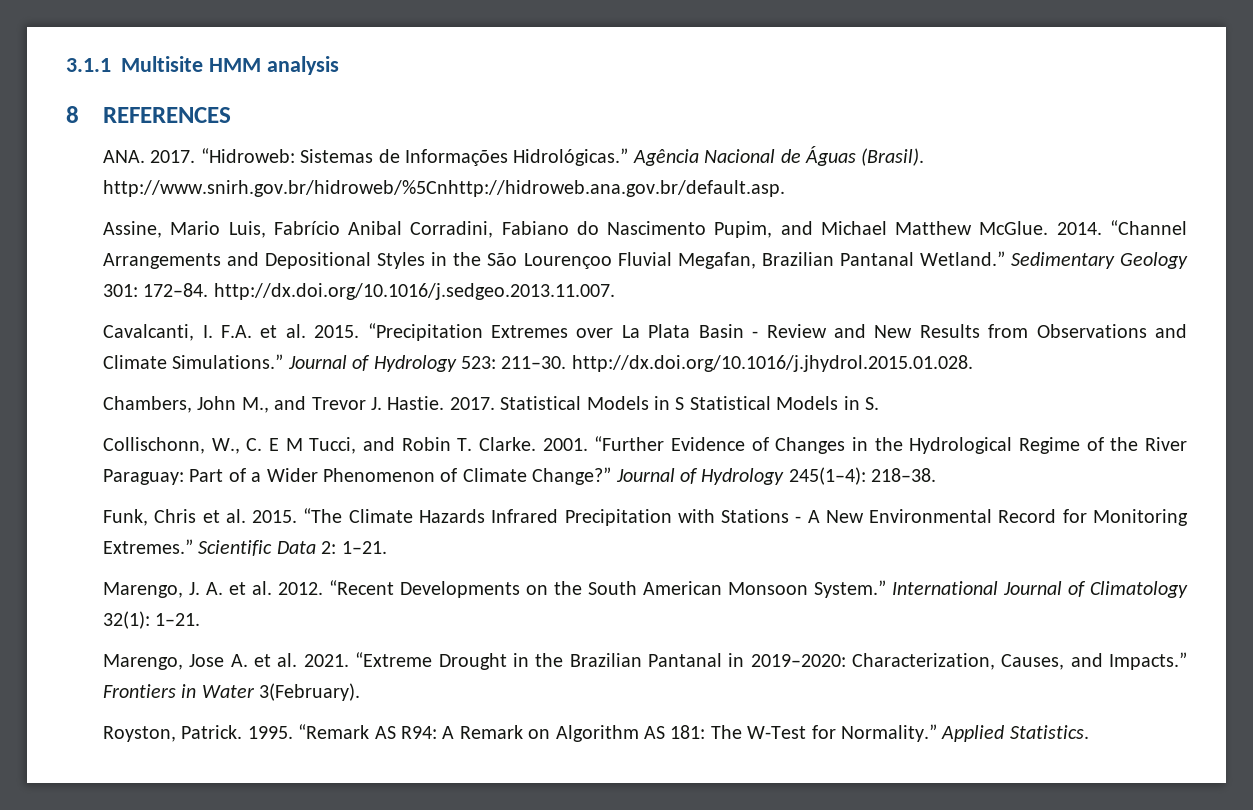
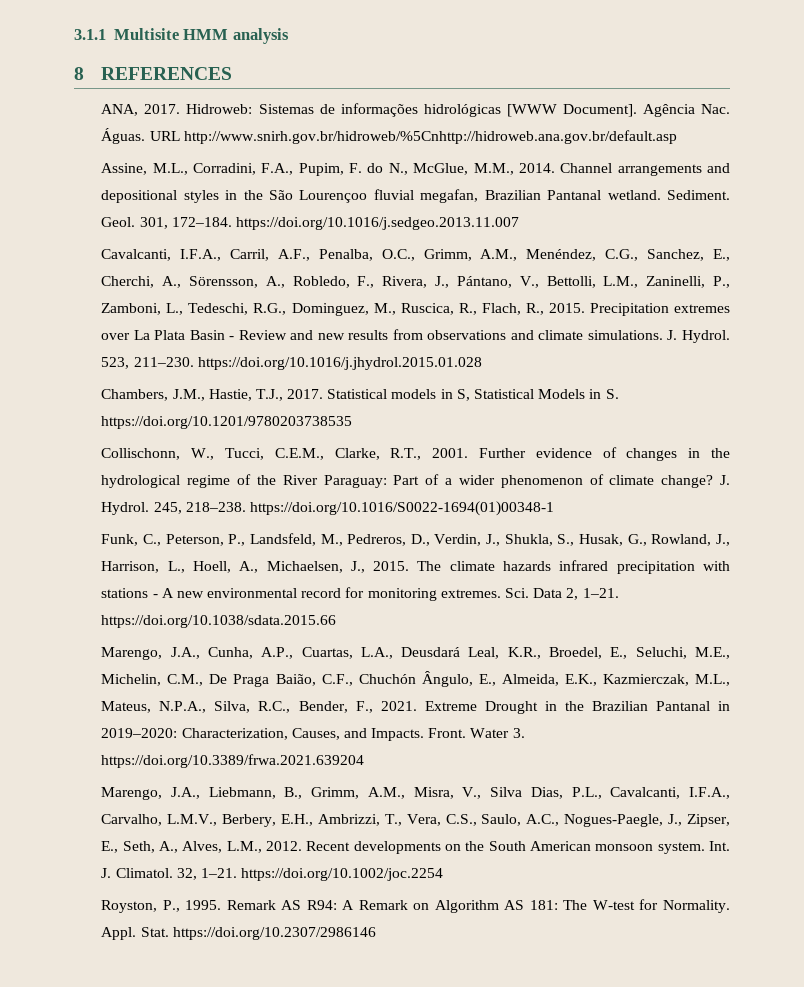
[103,146,925,166] [103,180,786,197] [103,220,1187,238] [103,251,1189,269] [103,283,615,300] [103,323,568,341] ANA. 2017. “Hidroweb: Sistemas de Informações Hidrológicas.” Agência Nacional de Águas (Brasil). http://www.snirh.gov.br/hidroweb/%5Cnhttp://hidroweb.ana.gov.br/default.asp. // Assine, Mario Luis, Fabrício Anibal Corradini, Fabiano do Nascimento Pupim, and Michael Matthew McGlue. 2014. “Channel Arrangements and Depositional Styles in the São Lourençoo Fluvial Megafan, Brazilian Pantanal Wetland.” Sedimentary Geology 301: 172–84. http://dx.doi.org/10.1016/j.sedgeo.2013.11.007. // Cavalcanti, I. F.A. et al. 2015. “Precipitation Extremes -> [101,103,730,117] [101,128,677,144] [101,163,730,176] [101,189,730,203] [101,217,519,230] [101,249,730,261] [101,276,731,288] [101,303,730,316] ANA, 2017. Hidroweb: Sistemas de informações hidrológicas [WWW Document]. Agência Nac. Águas. URL http://www.snirh.gov.br/hidroweb/%5Cnhttp://hidroweb.ana.gov.br/default.asp // Assine, M.L., Corradini, F.A., Pupim, F. do N., McGlue, M.M., 2014. Channel arrangements and depositional styles in the São Lourençoo fluvial megafan, Brazilian Pantanal wetland. Sediment. Geol. 301, 172–184. https://doi.org/10.1016/j.sedgeo.2013.11.007 // Cavalcanti, I.F.A., Carril, A.F., Penalba, O.C., Grimm, A.M., Menéndez, C.G., Sanchez, E., Cherchi, A., Sörensson, A., Robledo, F., Rivera, J., Pántano, V., Bettolli, L.M., Zaninelli, P., Zamboni, L., Tedeschi, R.G., Dominguez, M., Ruscica, R., Flach, R., 2015. Precipitation extremes
[874,324,1188,338] [103,354,973,372] [103,396,685,413] New Results from Observations and Climate Simulations.” Journal of Hydrology 523: 211–30. http://dx.doi.org/10.1016/j.jhydrol.2015.01.028. // Chambers, John M., and Trevor J. Hastie. 2017. Statistical Models in S -> [317,329,730,343] [101,357,482,370] [101,389,470,401] new results from observations and climate simulations. J. Hydrol. 523, 211–230. https://doi.org/10.1016/j.jhydrol.2015.01.028 // Chambers, J.M., Hastie, T.J., 2017. Statistical models in S,
(880, 403) none -> [101,416,353,429] https://doi.org/10.1201/9780203738535
[246,436,1081,454] C. E M Tucci, and Robin T. Clarke. 2001. “Further Evidence of Changes in the Hydrological Regime -> [224,447,731,461] [101,475,231,488] Tucci, C.E.M., Clarke, R.T., 2001. Further evidence of changes in the hydrological regime
[266,467,937,485] [103,508,1188,526] [103,539,387,556] [103,580,1188,598] [103,611,201,629] [103,652,433,670] Wider Phenomenon of Climate Change?” Journal of Hydrology 245(1–4): 218–38. // Funk, Chris et al. 2015. “The Climate Hazards Infrared Precipitation with Stations - A New Environmental Record for Monitoring Extremes.” Scientific Data 2: 1–21. // Marengo, J. A. et al. 2012. “Recent Developments on the South American Monsoon System.” International Journal of Climatology 32(1): 1–21. // Marengo, Jose A. et al. 2021. “Extreme -> [458,474,730,488] [101,501,554,516] [101,533,730,546] [101,560,730,574] [101,587,619,601] [101,615,337,628] [101,647,731,660] [101,671,730,687] [101,701,477,713] wider phenomenon of climate change? J. Hydrol. 245, 218–238. https://doi.org/10.1016/S0022-1694(01)00348-1 // Funk, C., Peterson, P., Landsfeld, M., Pedreros, D., Verdin, J., Shukla, S., Husak, G., Rowland, J., Harrison, L., Hoell, A., Michaelsen, J., 2015. The climate hazards infrared precipitation with stations - A new environmental record for monitoring extremes. Sci. Data 2, 1–21. https://doi.org/10.1038/sdata.2015.66 // Marengo, J.A., Cunha, A.P., Cuartas, L.A., Deusdará Leal, K.R., Broedel, E., Seluchi, M.E., Michelin, C.M., De Praga Baião, C.F., Chuchón Ângulo, E., Almeida, E.K., Kazmierczak, M.L., Mateus, N.P.A., Silva, R.C., Bender, F., 2021. Extreme
[1109,652,1187,670] [103,683,361,701] [103,724,370,742] Impacts.” Frontiers in Water 3(February). // Royston, Patrick. 1995. “Remark -> [371,728,525,741] [101,754,365,768] [101,787,731,800] [101,814,730,827] [101,841,730,854] [101,868,444,881] [101,900,276,913] Impacts. Front. Water 3. https://doi.org/10.3389/frwa.2021.639204 // Marengo, J.A., Liebmann, B., Grimm, A.M., Misra, V., Silva Dias, P.L., Cavalcanti, I.F.A., Carvalho, L.M.V., Berbery, E.H., Ambrizzi, T., Vera, C.S., Saulo, A.C., Nogues-Paegle, J., Zipser, E., Seth, A., Alves, L.M., 2012. Recent developments on the South American monsoon system. Int. J. Climatol. 32, 1–21. https://doi.org/10.1002/joc.2254 // Royston, P., 1995. Remark
[747,724,1089,742] W-Test for Normality.” Applied Statistics. -> [592,899,730,913] [101,927,376,940] W-test for Normality. Appl. Stat. https://doi.org/10.2307/2986146

